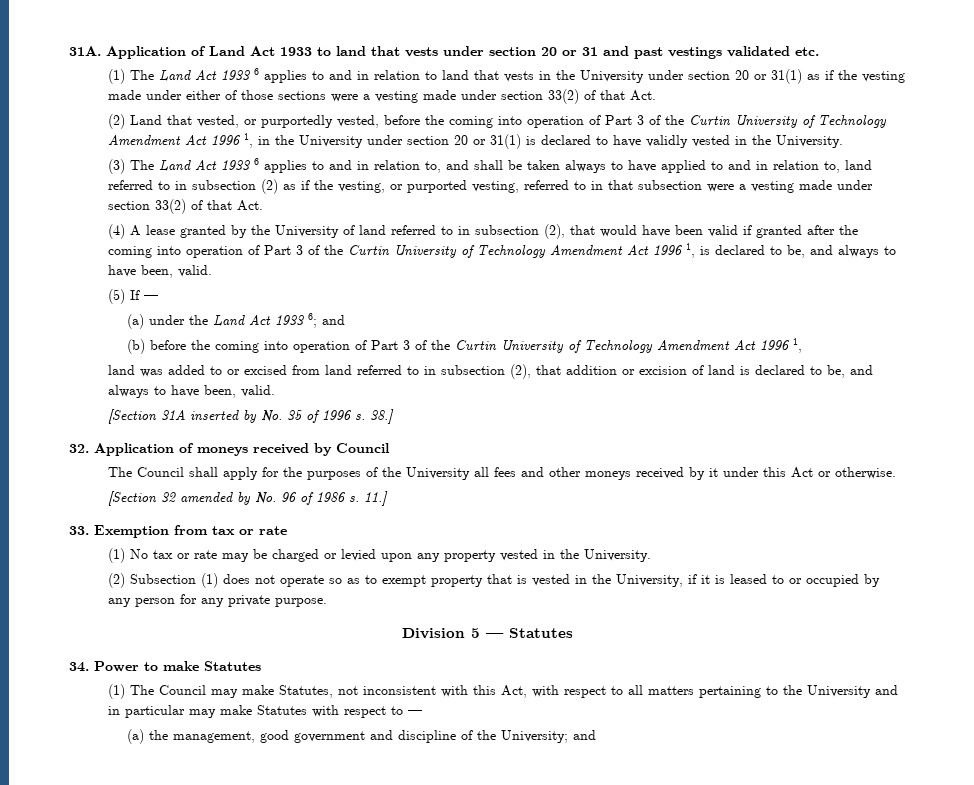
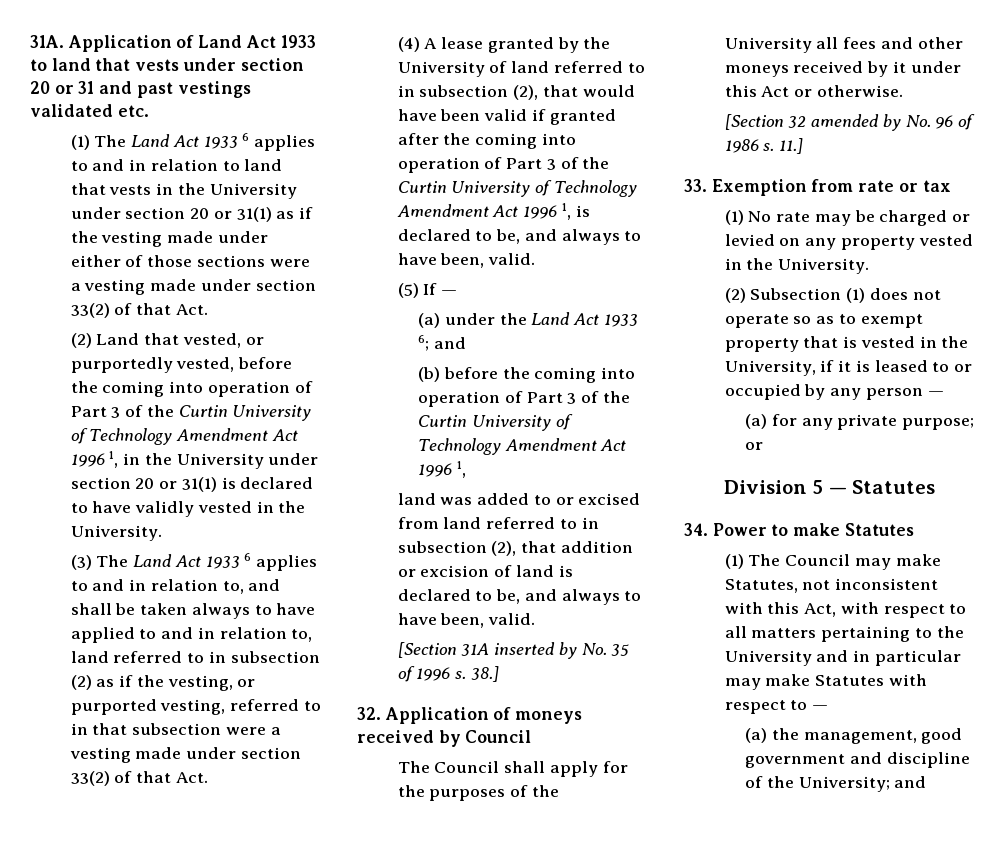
[212,526,287,535] tax or rate -> [858,180,951,192] rate or tax
[152,550,190,559] tax or -> (772, 216) none
[380,553,412,562] upon -> [779,238,801,246] on
(175, 602) none -> [927,391,944,396] [745,414,768,429] — // (a)
[274,598,327,607] purpose. -> [901,418,974,430] [745,442,764,450] purpose; or

